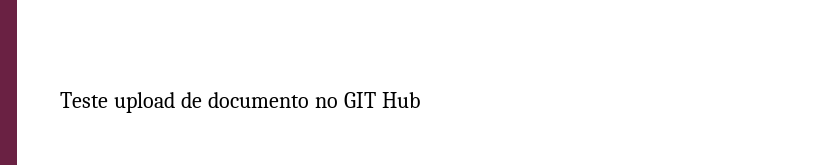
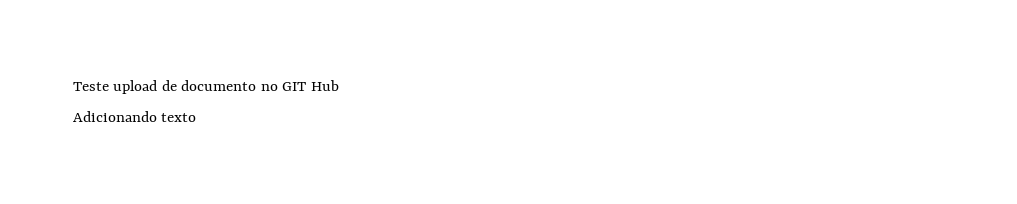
(420, 100) none -> [73,111,197,122] // Adicionando texto

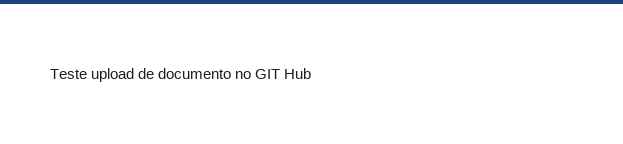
[73,111,197,122] // Adicionando texto -> (312, 73) none

